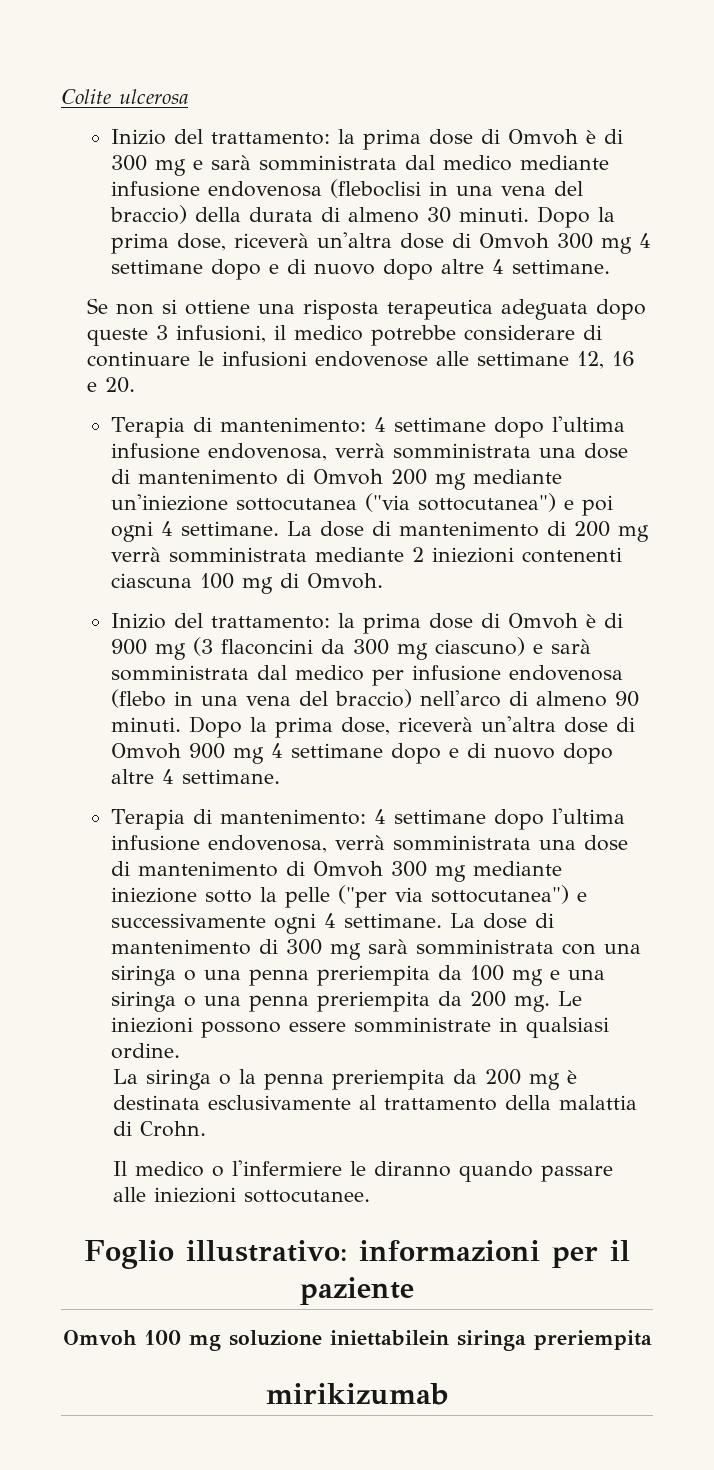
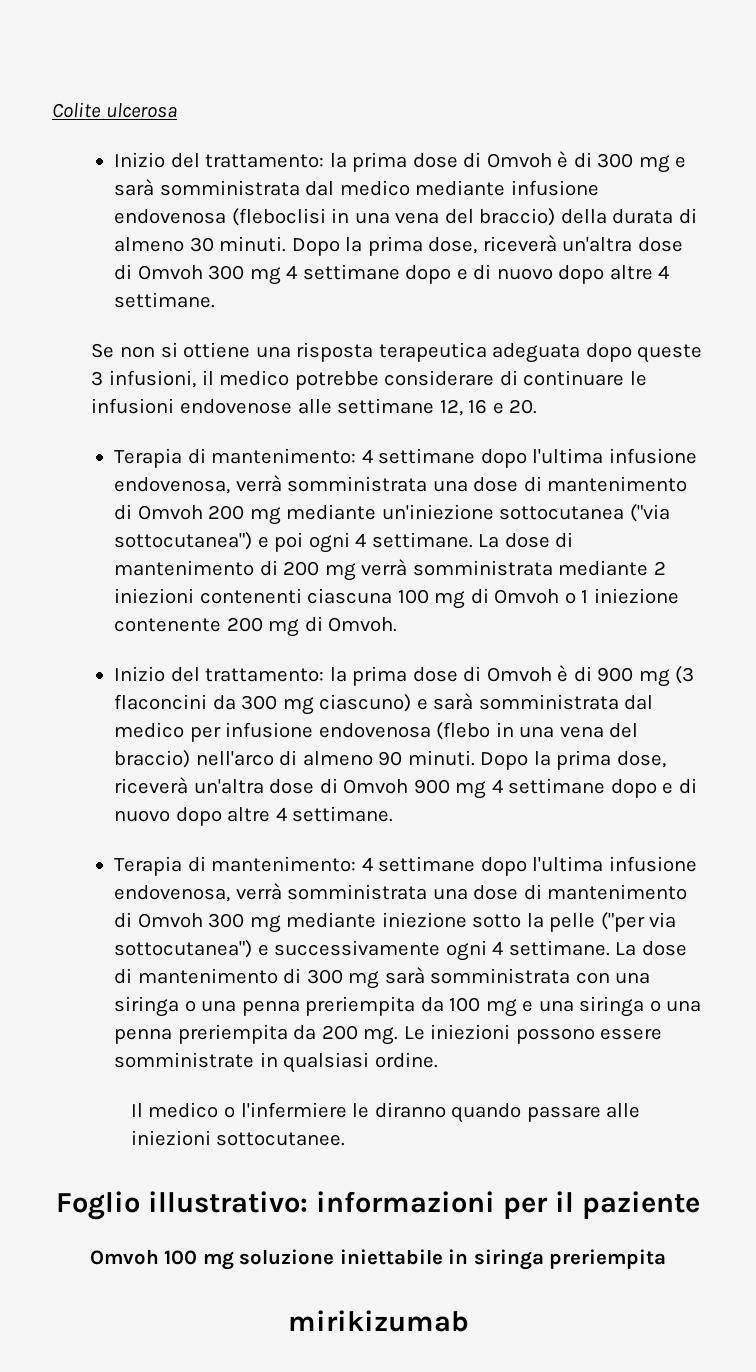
(299, 580) none -> [494,588,679,604] [114,616,323,637] Omvoh o 1 iniezione contenente 200 mg di
[113,1069,578,1090] [113,1095,638,1111] [113,1121,207,1137] // La siringa o la penna preriempita da 200 mg è destinata esclusivamente al trattamento della malattia di Crohn. -> (438, 1060) none
[329,1330,449,1346] iniettabilein -> [339,1249,469,1265] iniettabile in

